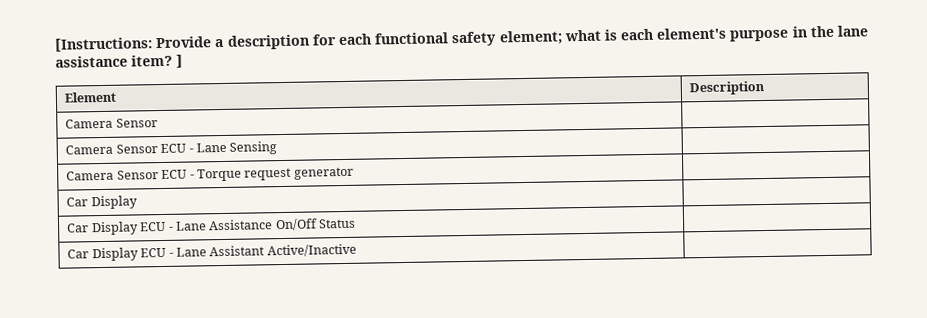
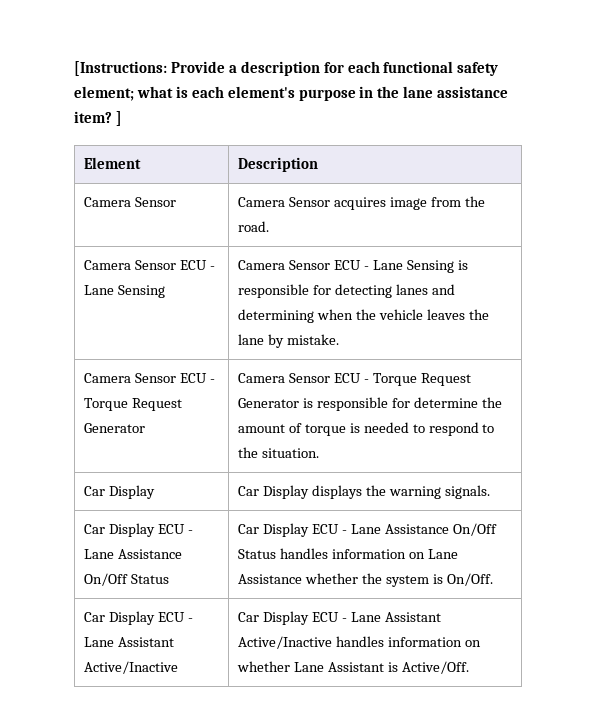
(158, 123) none -> [238,196,485,210] [238,221,270,232] Camera Sensor acquires image from the road.
[66,166,354,182] [66,195,138,210] // Camera Sensor ECU - Torque request generator | // Car Display | -> [238,260,468,273] [238,284,455,298] [238,309,489,323] [238,334,339,348] [84,373,215,383] [84,398,182,411] [84,423,146,433] [238,373,471,386] [238,397,502,411] [238,422,495,436] [238,447,319,458] [84,485,155,499] [238,485,490,499] Camera Sensor ECU - Lane Sensing is responsible for detecting lanes and determining when the vehicle leaves the lane by mistake. // Camera Sensor ECU - Torque Request Generator | Camera Sensor ECU - Torque Request Generator is responsible for determine the amount of torque is needed to respond to the situation. // Car Display | Car Display displays the warning signals.
(357, 223) none -> [238,523,497,537] [238,548,458,559] [238,573,493,587] Car Display ECU - Lane Assistance On/Off Status handles information on Lane Assistance whether the system is On/Off.
(357, 250) none -> [238,611,441,625] [238,636,481,649] [237,661,469,674] Car Display ECU - Lane Assistant Active/Inactive handles information on whether Lane Assistant is Active/Off.

